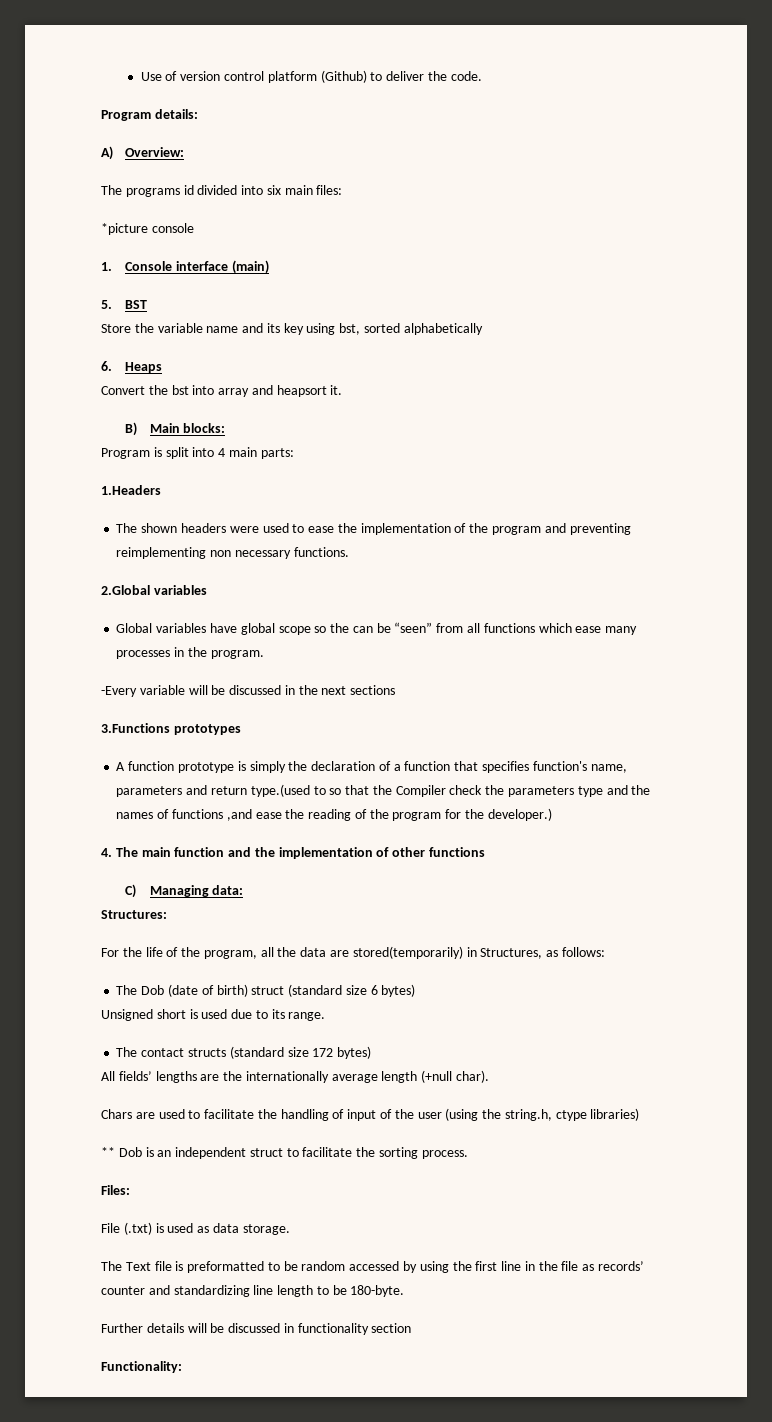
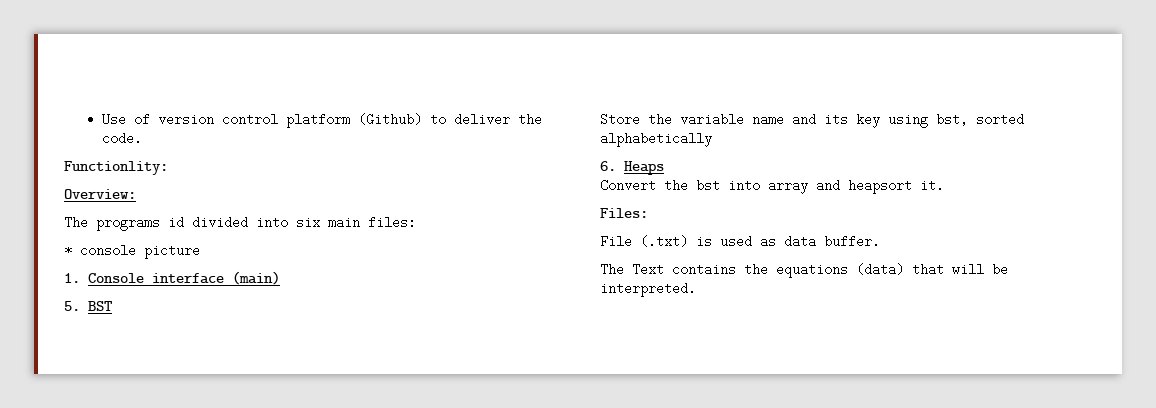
[101,109,198,121] [101,146,113,160] Program details: // A) -> [64,161,168,175] Functionlity: //
[101,223,148,235] *picture -> [64,244,72,257] *
(194, 228) none -> [144,244,200,259] picture
[125,422,226,436] [101,447,294,459] [101,485,161,495] [116,523,631,535] [116,547,349,559] [101,585,207,595] [116,622,638,635] [116,647,264,659] [101,685,396,697] [101,723,241,735] [116,761,627,773] [116,784,651,797] [116,808,552,821] [101,847,486,859] [125,884,244,898] [101,910,167,919] [101,946,605,959] [116,984,416,997] [101,1009,326,1021] [116,1046,372,1059] [101,1070,490,1083] [101,1108,640,1121] [101,1147,468,1159] // B) Main blocks: // Program is split into 4 main parts: // 1.Headers // The shown headers were used to ease the implementation of the program and preventing reimplementing non necessary functions. // 2.Global variables // Global variables have global scope so the can be “seen” from all functions which ease many processes in the program. // -Every variable will be discussed in the next sections // 3.Functions prototypes // A function prototype is simply the declaration of a function that specifies function's name, parameters and return type.(used to so that the Compiler check the parameters type and the names of functions ,and ease the reading of the program for the developer.) // 4. The main function and the implementation of other functions // C) Managing data: // Structures: // For the life of the program, all the data are stored(temporarily) in Structures, as follows: // The Dob (date of birth) struct (standard size 6 bytes) // Unsigned short is used due to its range. // The contact structs (standard size 172 bytes) // All fields’ lengths are the internationally average length (+null char). // Chars are used to facilitate the handling of input of the user (using the string.h, ctype libraries) // ** Dob is an independent struct to facilitate the sorting process. -> (944, 185) none
[242,1224,290,1235] storage. -> [824,235,880,248] buffer.
[154,1261,645,1273] [101,1285,405,1297] [101,1323,412,1335] [101,1361,182,1373] file is preformatted to be random accessed by using the first line in the file as records’ counter and standardizing line length to be 180-byte. // Further details will be discussed in functionality section // Functionality: -> [672,263,1008,278] [600,282,696,297] contains the equations (data) that will be interpreted.

